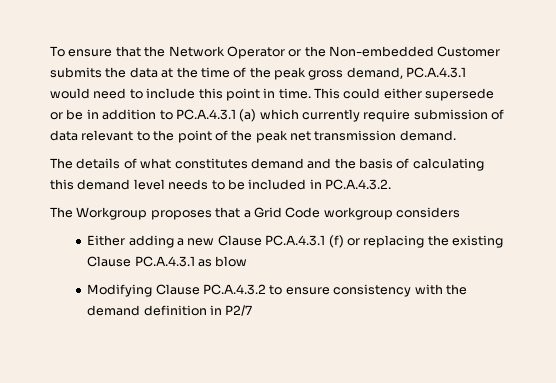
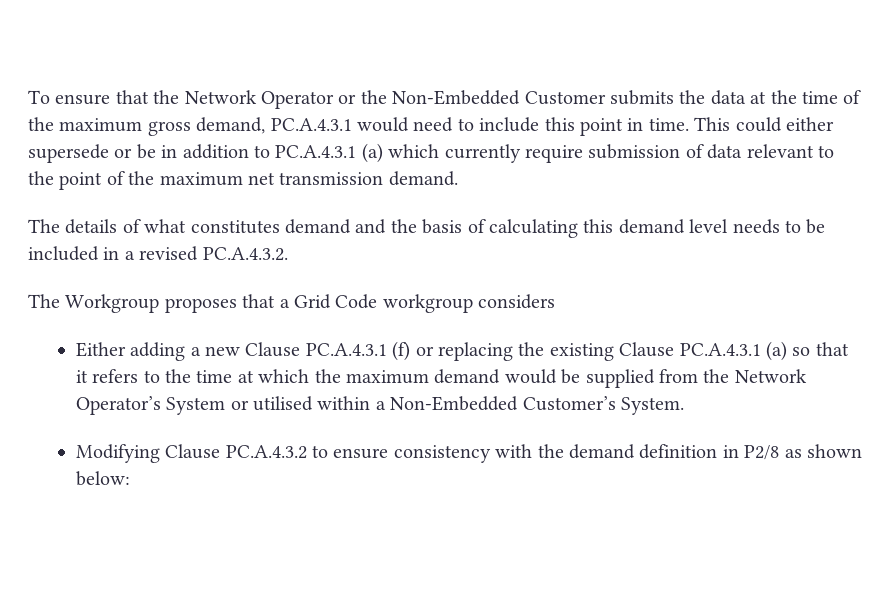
[329,46,434,57] Non-embedded -> [392,90,521,105] Non-Embedded
[274,67,306,80] peak -> [59,118,143,132] maximum
[255,130,288,143] peak -> [159,172,243,186] maximum
(322, 184) none -> [124,246,199,261] a revised
[198,256,248,267] as blow -> [766,341,849,361] [75,369,807,388] [75,396,685,415] (a) so that it refers to the time at which the maximum demand would be supplied from the Network Operator’s System or utilised within a Non-Embedded Customer’s System.
[225,305,253,316] P2/7 -> [744,444,863,460] [75,471,130,486] P2/8 as shown below:

